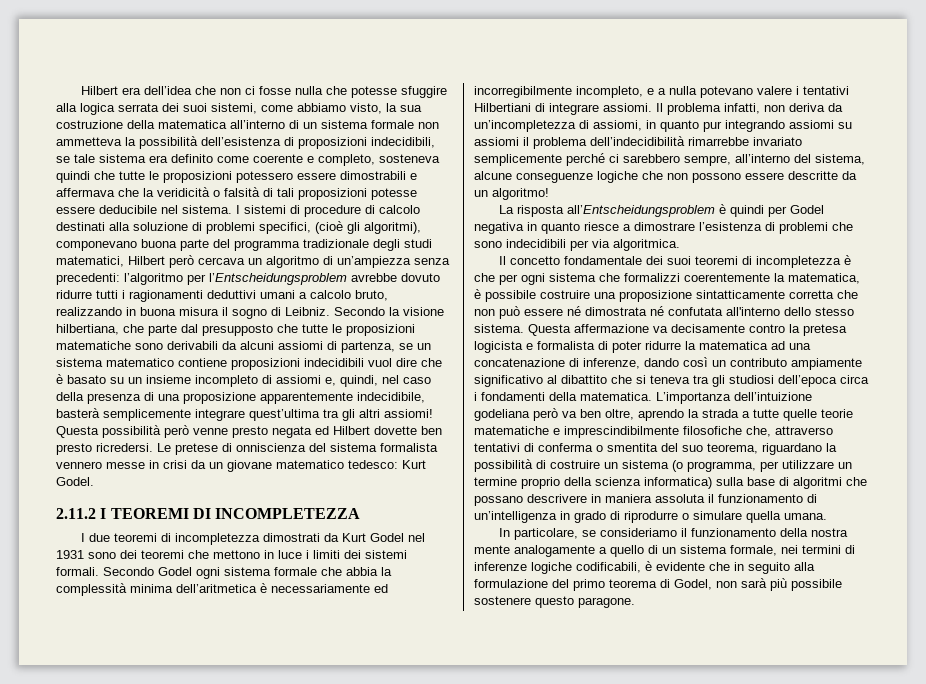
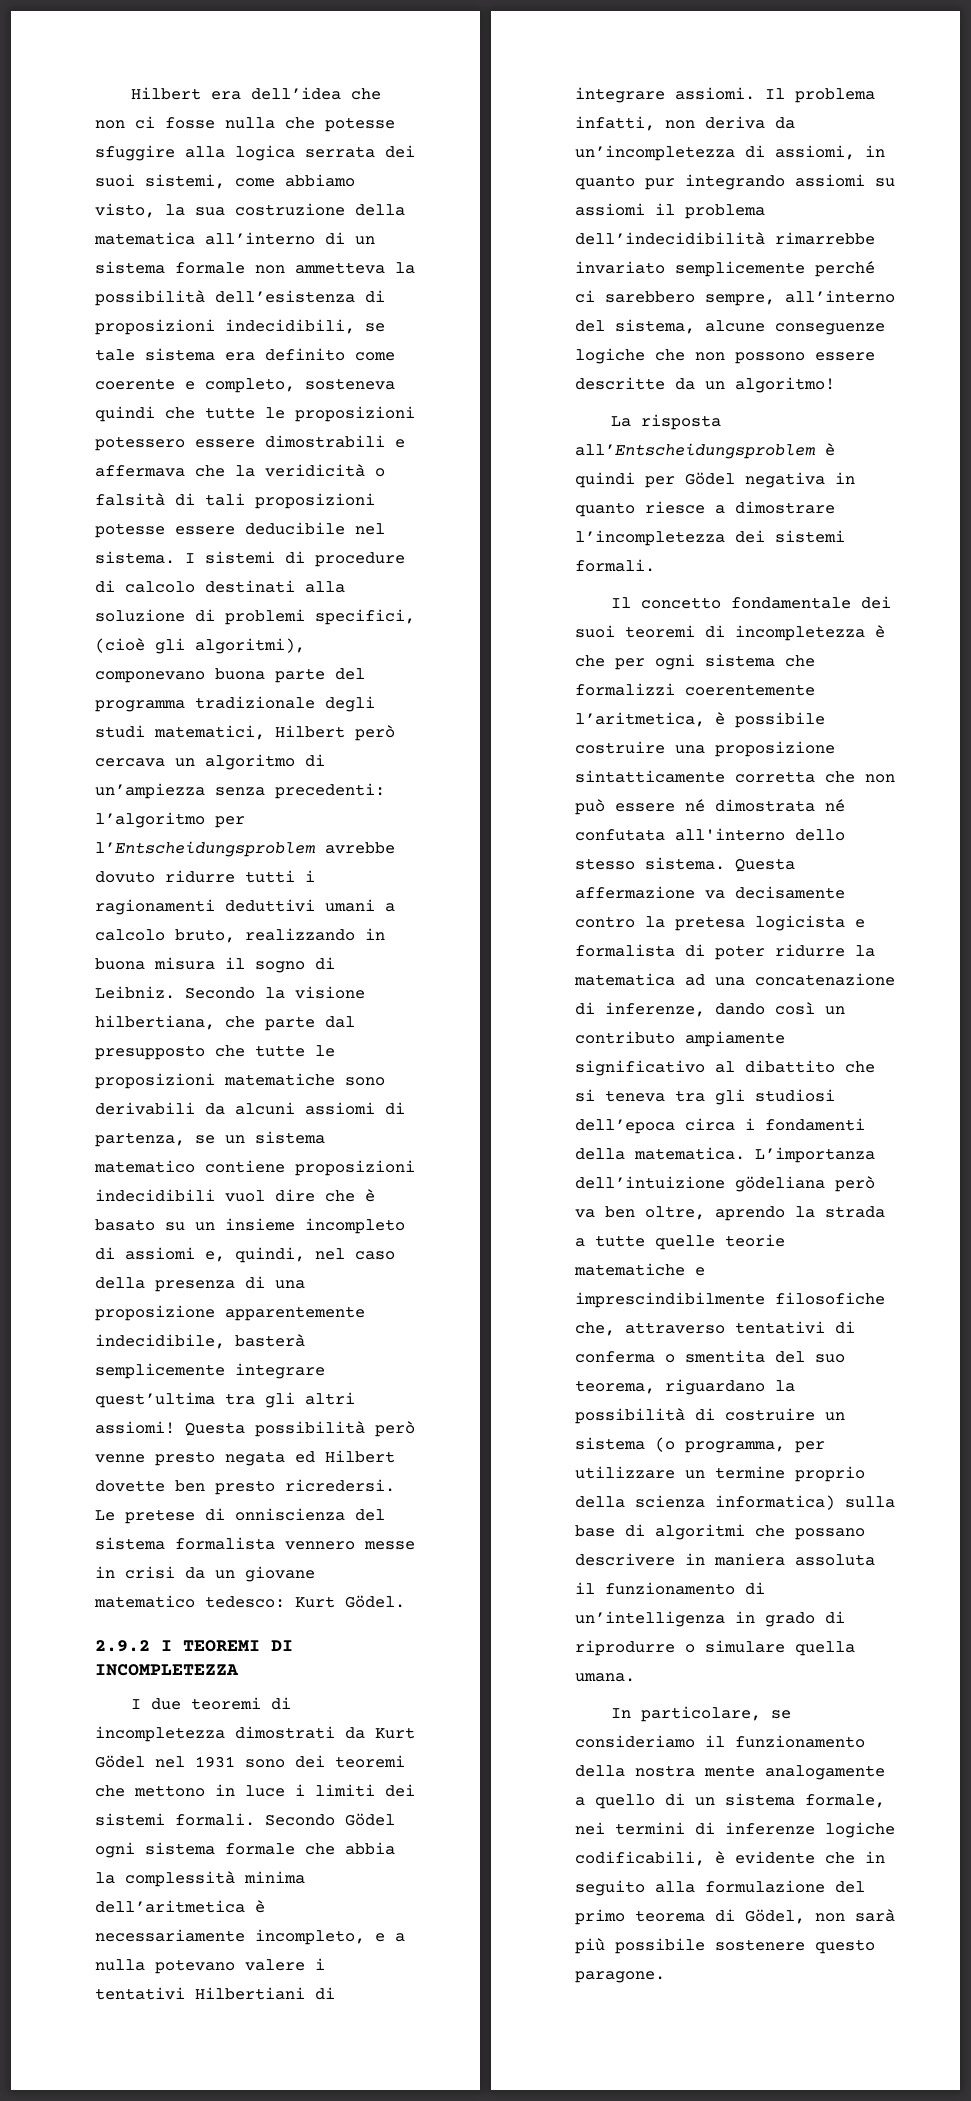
[56,477,94,486] [56,508,96,519] Godel. // 2.11.2 -> [345,1595,405,1608] [95,1640,150,1652] Gödel. // 2.9.2
[369,533,404,542] Godel -> [95,1755,145,1768] Gödel
[158,567,192,576] Godel -> [345,1813,395,1826] Gödel
[374,584,388,593] [474,86,572,98] ed incorregibilmente -> (245, 1935) none
[789,205,824,214] Godel -> [685,472,735,485] Gödel
[699,222,853,234] [474,239,680,251] l’esistenza di problemi che sono indecidibili per via algoritmica. -> [575,530,845,546] [575,559,655,572] l’incompletezza dei sistemi formali.
[774,273,860,284] la matematica, -> [575,712,705,727] l’aritmetica,
[474,409,530,421] godeliana -> [735,1176,825,1192] gödeliana
[674,579,712,590] Godel, -> [745,1909,805,1924] Gödel,

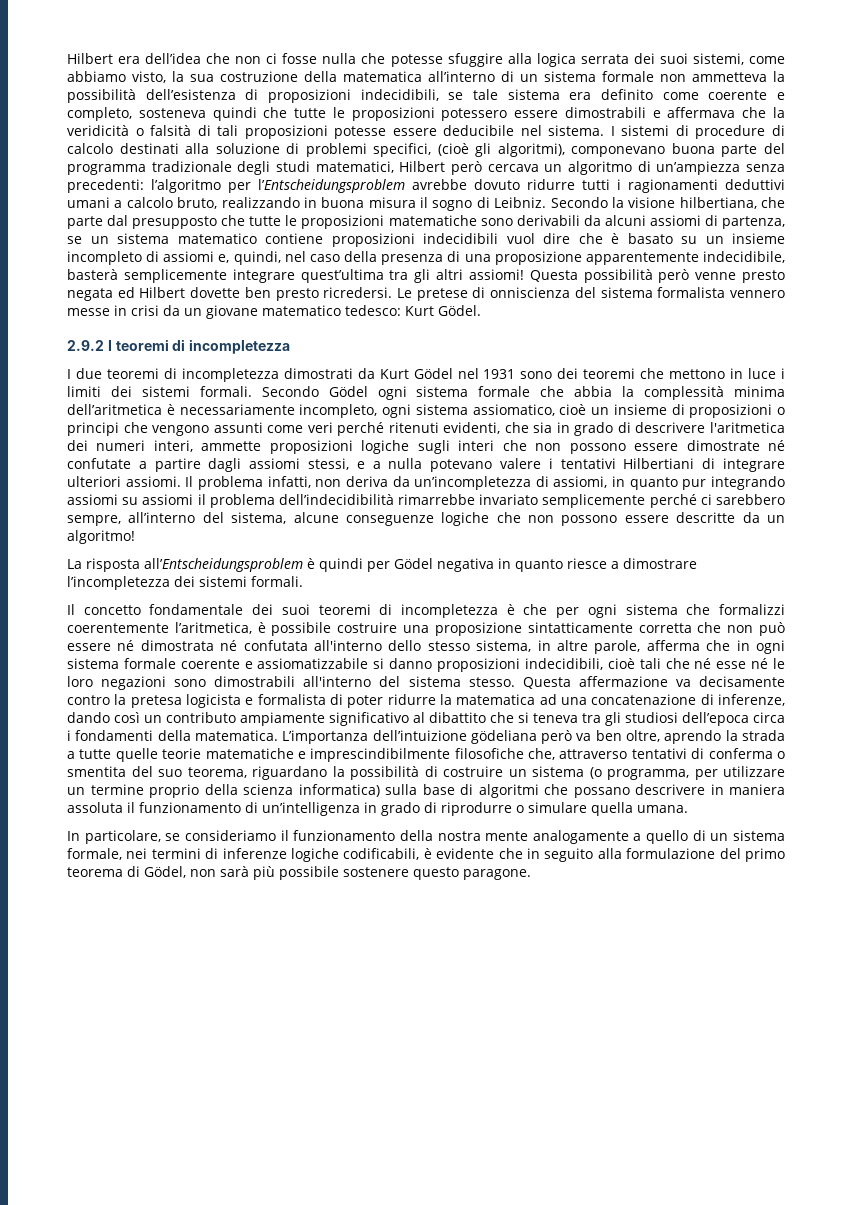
[183,1640,293,1652] [95,1664,239,1676] TEOREMI DI INCOMPLETEZZA -> [115,339,291,354] teoremi di incompletezza
(365, 1937) none -> [382,404,785,418] [67,422,785,436] [67,440,785,454] [67,458,349,472] ogni sistema assiomatico, cioè un insieme di proposizioni o principi che vengono assunti come veri perché ritenuti evidenti, che sia in grado di descrivere l'aritmetica dei numeri interi, ammette proposizioni logiche sugli interi che non possono essere dimostrate né confutate a partire dagli assiomi stessi,
(665, 95) none -> [67,476,121,487] ulteriori
[645,857,725,870] sistema. -> [476,640,785,654] [67,658,786,672] [67,676,515,690] sistema, in altre parole, afferma che in ogni sistema formale coerente e assiomatizzabile si danno proposizioni indecidibili, cioè tali che né esse né le loro negazioni sono dimostrabili all'interno del sistema stesso.

